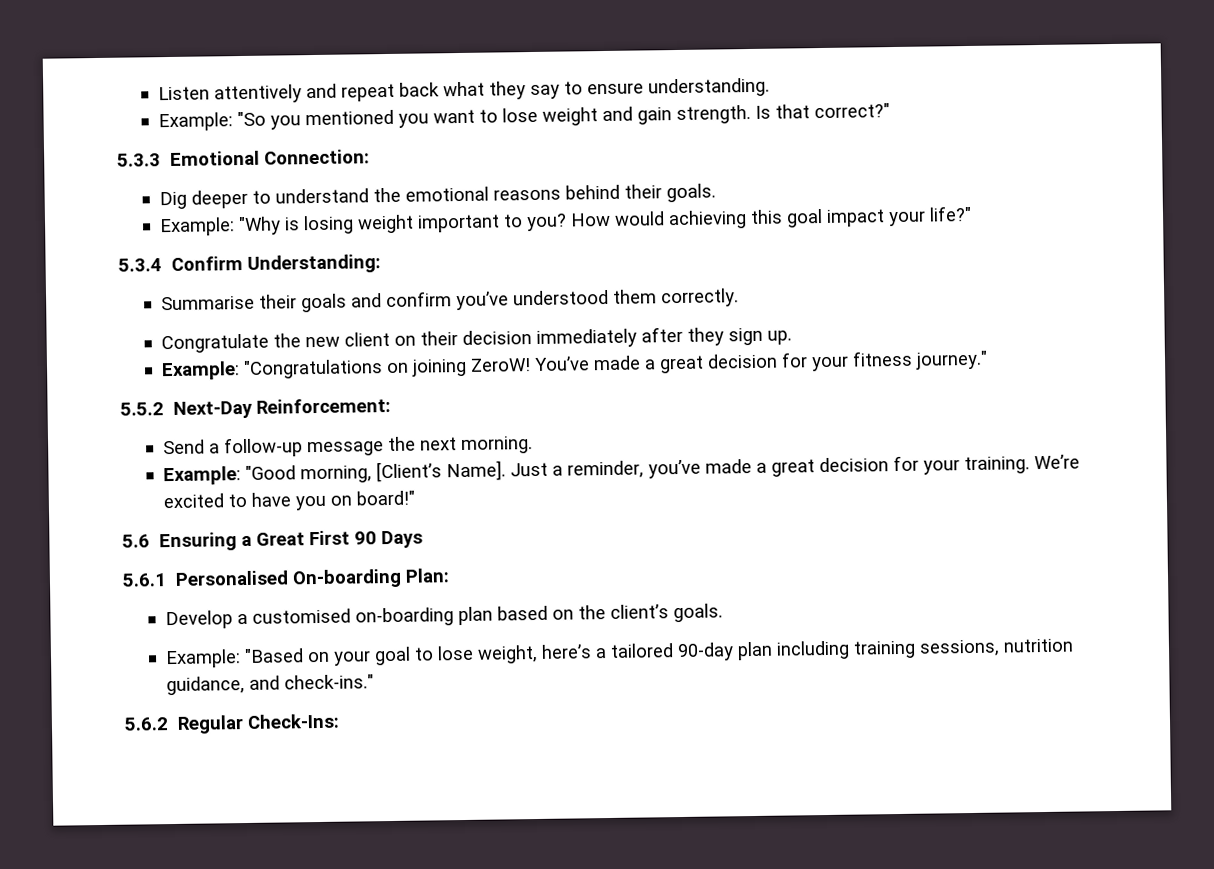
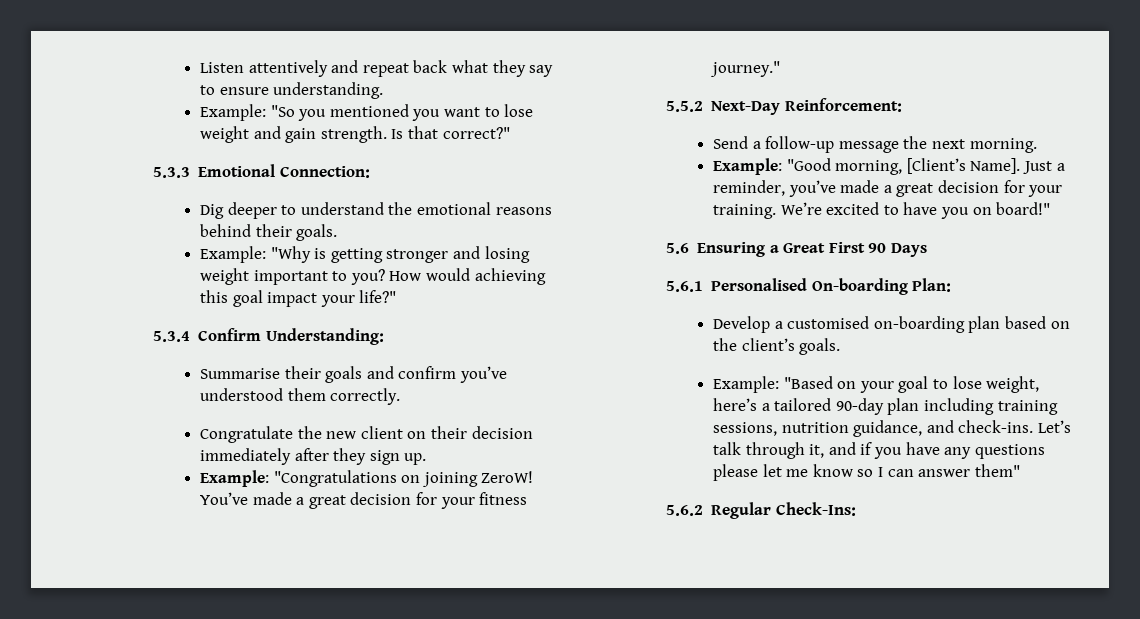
(300, 224) none -> [330,246,480,263] getting stronger and
[283,674,374,690] check-ins." -> [958,420,1071,433] [713,442,1045,459] [713,464,1020,481] check-ins. Let’s talk through it, and if you have any questions please let me know so I can answer them"

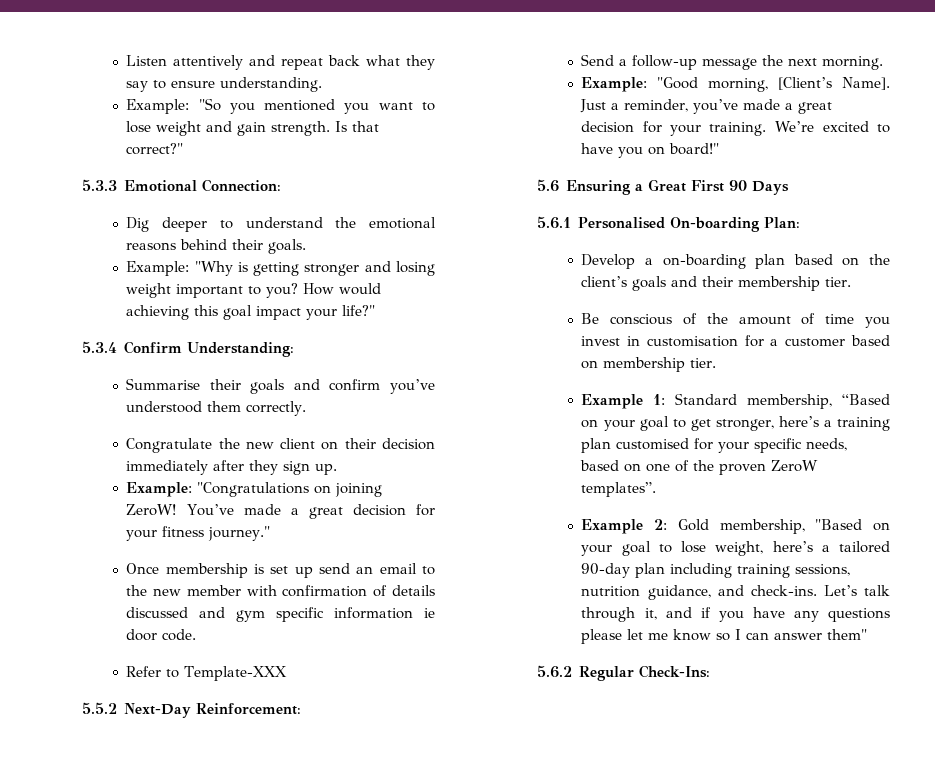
(781, 69) none -> [126,563,435,578] [126,585,435,597] [126,607,436,622] [126,629,197,641] [126,666,288,681] // Once membership is set up send an email to the new member with confirmation of details discussed and gym specific information ie door code. // Refer to Template-XXX
[787,316,870,329] customised -> (654, 261) none
[799,338,841,355] [713,376,780,393] goals. // Example: -> [632,276,852,291] [581,313,890,328] [581,335,890,347] [581,357,717,372] [581,393,890,409] [581,416,890,431] [581,438,848,453] [580,460,819,475] [581,482,657,497] [581,519,805,534] goals and their membership tier. // Be conscious of the amount of time you invest in customisation for a customer based on membership tier. // Example 1: Standard membership, “Based on your goal to get stronger, here’s a training plan customised for your specific needs, based on one of the proven ZeroW templates”. // Example 2: Gold membership,

